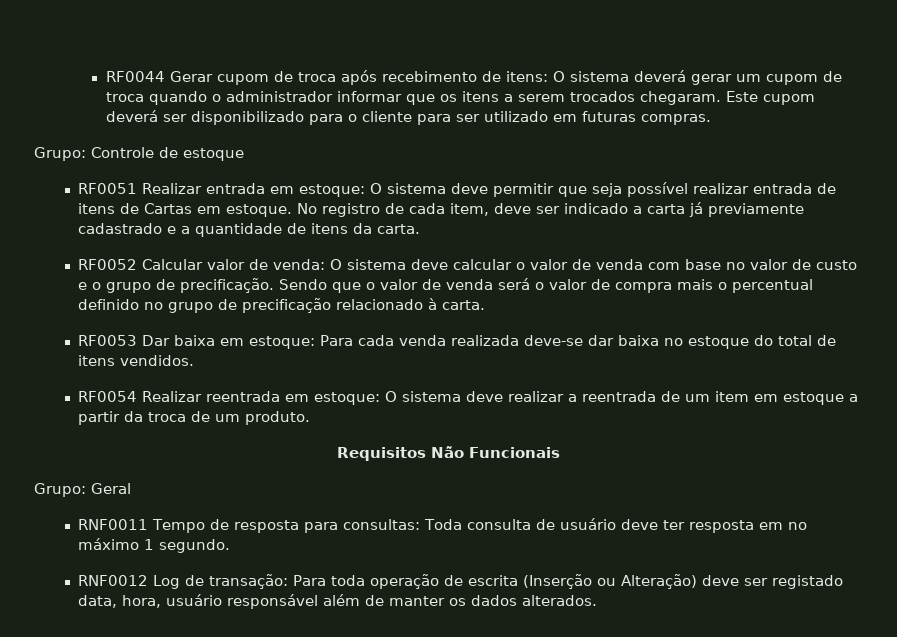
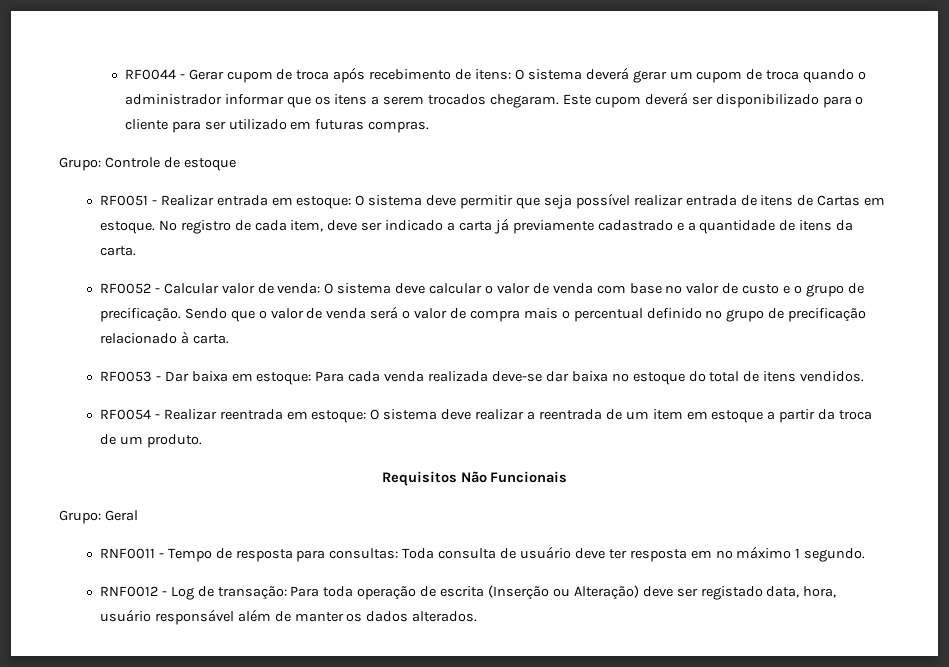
(165, 76) none -> [179,74,185,79] -
(138, 188) none -> [151,200,157,205] -
(138, 264) none -> [154,288,160,293] -
(138, 340) none -> [155,376,161,381] -
(138, 396) none -> [154,414,160,419] -
(149, 524) none -> [158,553,164,558] -
(149, 580) none -> [161,591,167,596] -

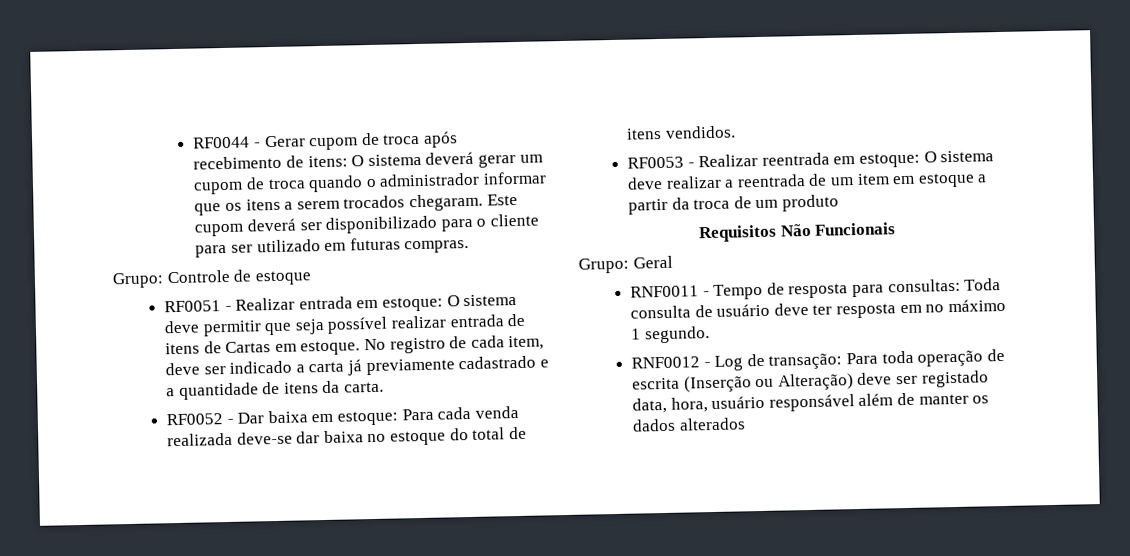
[163,283,864,297] [99,306,867,322] [99,331,229,344] [99,371,161,382] Calcular valor de venda: O sistema deve calcular o valor de venda com base no valor de custo e o grupo de precificação. Sendo que o valor de venda será o valor de compra mais o percentual definido no grupo de precificação relacionado à carta. // RF0053 - -> (234, 421) none
[99,409,151,420] RF0054 -> [627,156,685,169] RF0053
[146,434,202,448] produto. -> [781,194,839,212] produto
[412,611,478,622] alterados. -> [678,417,746,431] alterados

